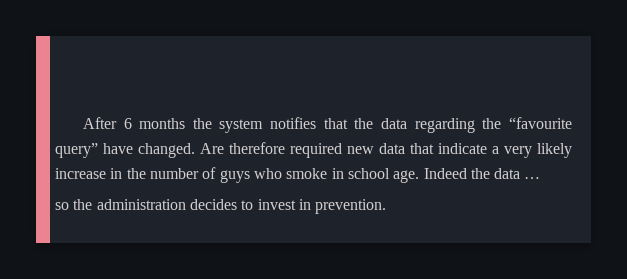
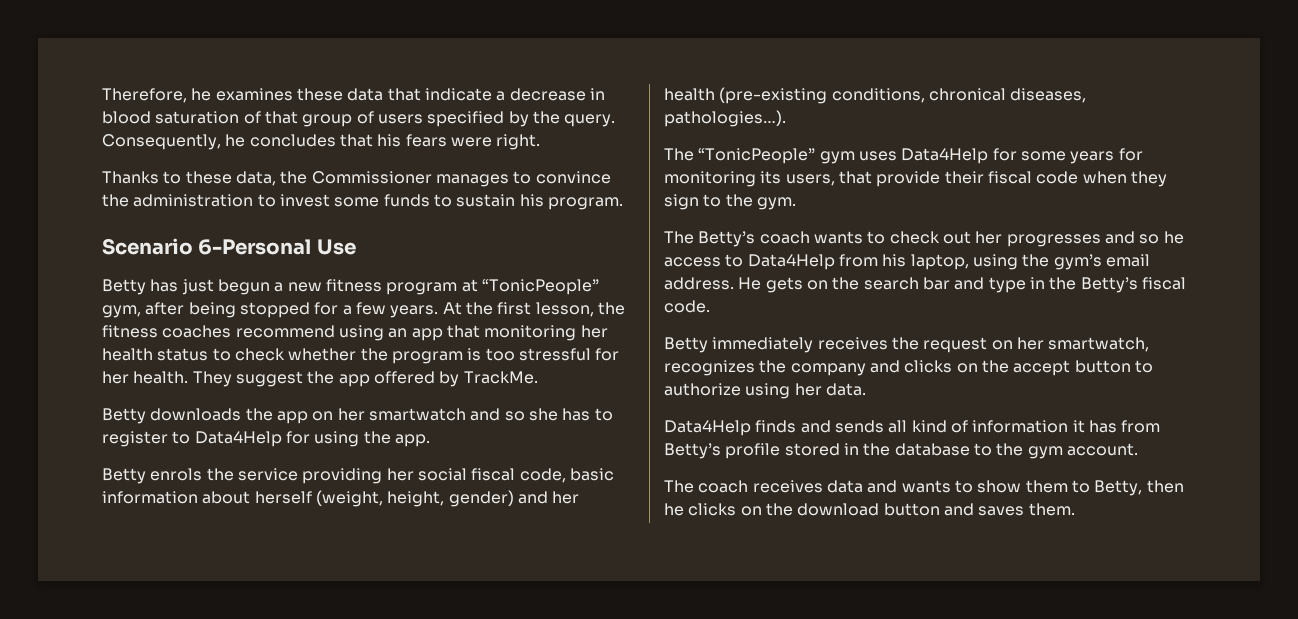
[82,117,572,133] [55,142,572,158] [55,167,541,183] [55,199,387,214] After 6 months the system notifies that the data regarding the “favourite query” have changed. Are therefore required new data that indicate a very likely increase in the number of guys who smoke in school age. Indeed the data … // so the administration decides to invest in prevention. -> [102,88,605,103] [102,111,616,127] [102,134,541,150] [102,171,611,187] [102,194,623,210] [102,238,356,255] [102,279,599,295] [102,302,625,318] [102,325,608,341] [102,348,620,364] [102,371,538,387] [102,408,613,424] [102,431,430,447] [102,468,614,484] [102,490,580,507] [664,87,1087,104] [664,110,786,127] [664,148,1143,164] [664,171,1167,187] [664,194,796,210] [664,231,1184,247] [664,254,1150,270] [664,277,1186,293] [664,300,710,313] [664,337,1150,353] [664,360,1153,376] [664,383,866,399] [664,420,1161,436] [664,443,1138,459] [664,480,1184,496] [664,503,1075,516] Therefore, he examines these data that indicate a decrease in blood saturation of that group of users specified by the query. Consequently, he concludes that his fears were right. // Thanks to these data, the Commissioner manages to convince the administration to invest some funds to sustain his program. // Scenario 6-Personal Use // Betty has just begun a new fitness program at “TonicPeople” gym, after being stopped for a few years. At the first lesson, the fitness coaches recommend using an app that monitoring her health status to check whether the program is too stressful for her health. They suggest the app offered by TrackMe. // Betty downloads the app on her smartwatch and so she has to register to Data4Help for using the app. // Betty enrols the service providing her social fiscal code, basic information about herself (weight, height, gender) and her health (pre-existing conditions, chronical diseases, pathologies…). // The “TonicPeople” gym uses Data4Help for some years for monitoring its users, that provide their fiscal code when they sign to the gym. // The Betty’s coach wants to check out her progresses and so he access to Data4Help from his laptop, using the gym’s email address. He gets on the search bar and type in the Betty’s fiscal code. // Betty immediately receives the request on her smartwatch, recognizes the company and clicks on the accept button to authorize using her data. // Data4Help finds and sends all kind of information it has from Betty’s profile stored in the database to the gym account. // The coach receives data and wants to show them to Betty, then he clicks on the download button and saves them.

